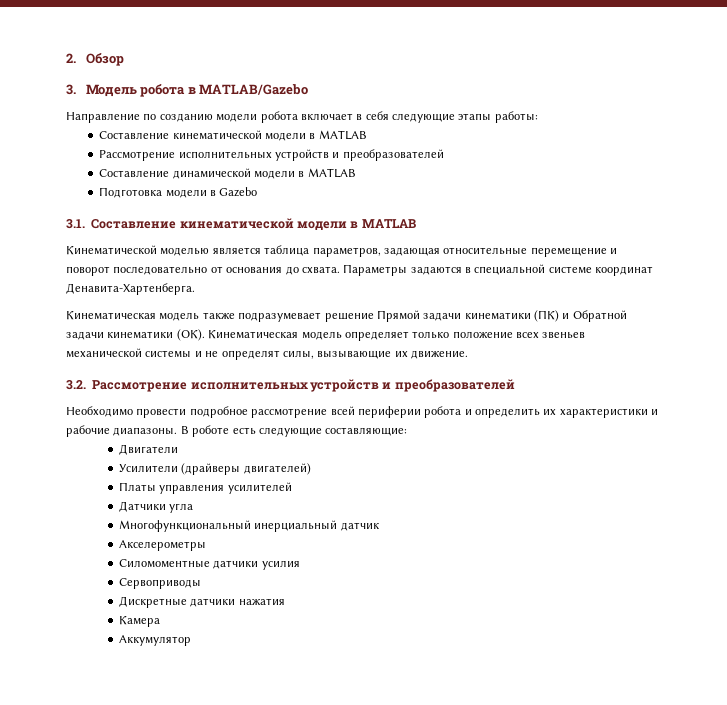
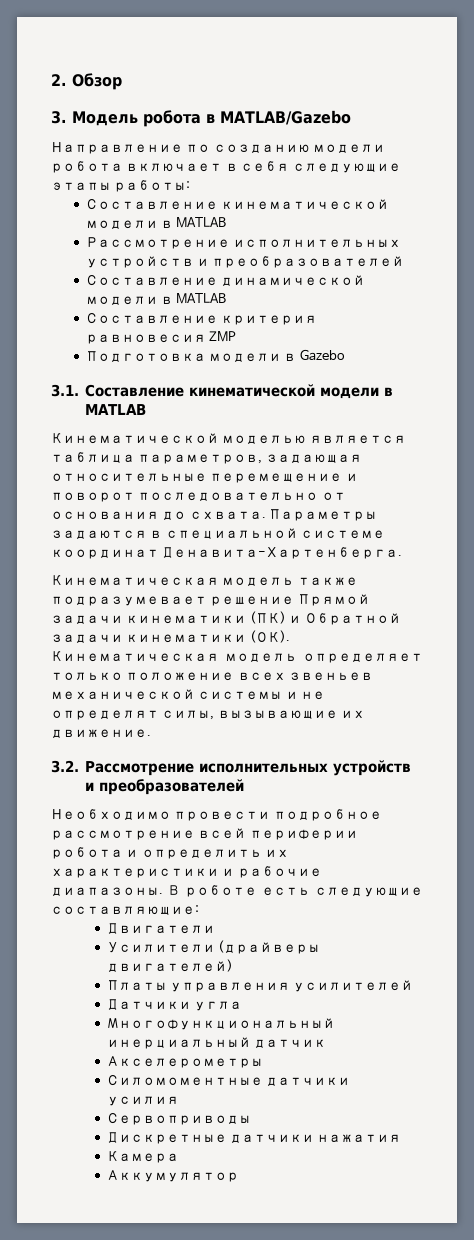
(356, 173) none -> [85,313,318,325] [85,331,237,344] // Составление критерия равновесия ZMP

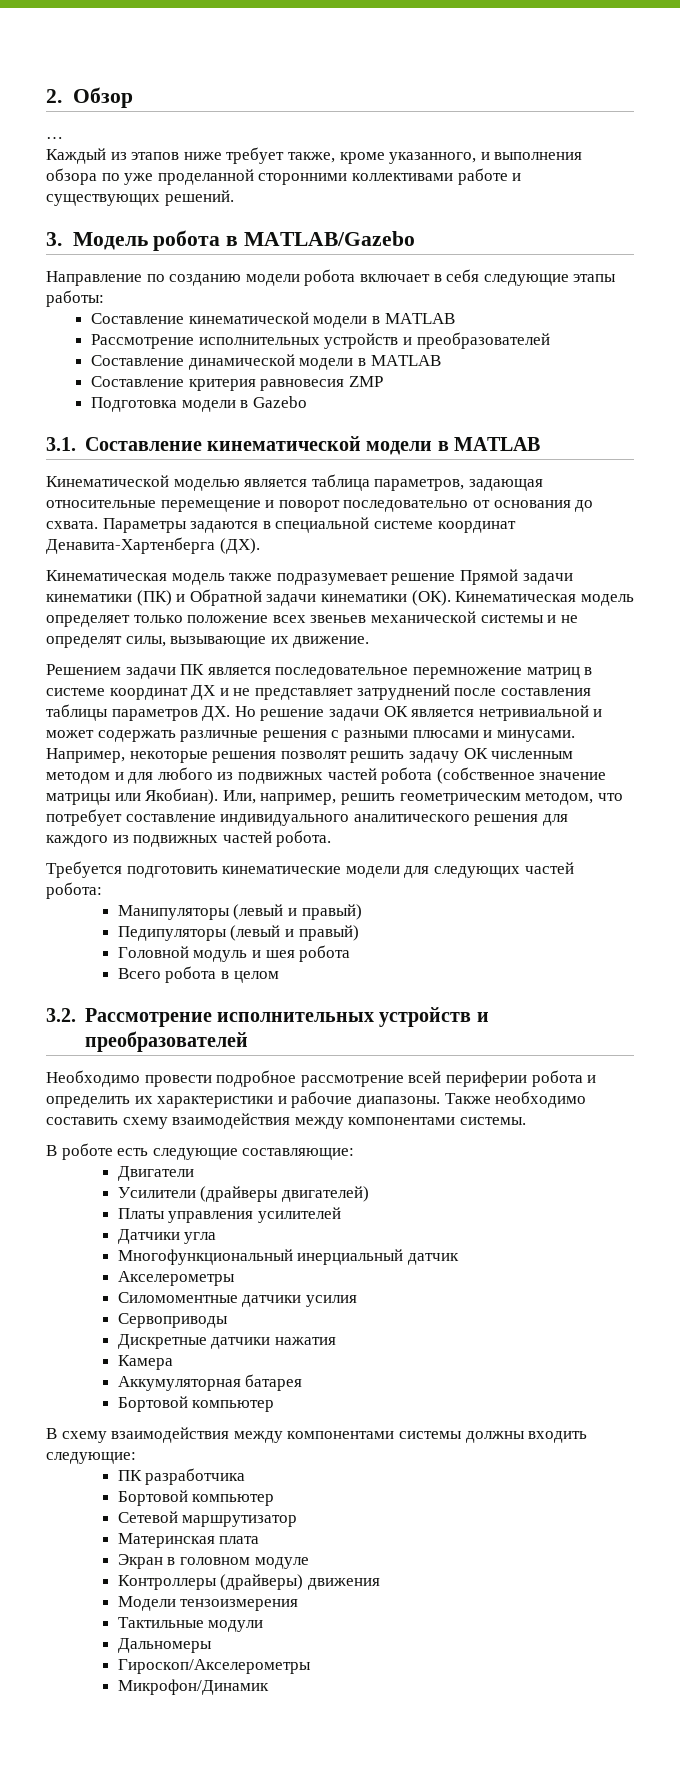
(123, 81) none -> [46,137,63,139] [46,147,583,164] [46,168,522,185] [46,190,234,206] // … // Каждый из этапов ниже требует также, кроме указанного, и выполнения обзора по уже проделанной сторонними коллективами работе и существующих решений.
[162,547,403,559] Денавита-Хартенберга. -> [46,537,260,554] Денавита-Хартенберга (ДХ).
(151, 733) none -> [46,664,593,679] [46,684,591,700] [46,704,603,721] [46,730,575,742] [46,748,574,763] [46,767,607,784] [46,788,623,805] [46,809,568,826] [46,830,332,847] [46,861,574,878] [46,882,102,899] [117,904,362,920] [117,925,359,941] [117,945,351,962] [117,966,279,983] // Решением задачи ПК является последовательное перемножение матриц в системе координат ДХ и не представляет затруднений после составления таблицы параметров ДХ. Но решение задачи ОК является нетривиальной и может содержать различные решения с разными плюсами и минусами. Например, некоторые решения позволят решить задачу ОК численным методом и для любого из подвижных частей робота (собственное значение матрицы или Якобиан). Или, например, решить геометрическим методом, что потребует составление индивидуального аналитического решения для каждого из подвижных частей робота. // Требуется подготовить кинематические модели для следующих частей робота: // Манипуляторы (левый и правый) // Педипуляторы (левый и правый) // Головной модуль и шея робота // Всего робота в целом
(163, 891) none -> [444,1091,587,1108] [46,1113,526,1129] Также необходимо составить схему взаимодействия между компонентами системы. //
[106,1170,239,1182] Аккумулятор -> [117,1374,303,1391] [117,1396,275,1412] [46,1427,588,1443] [46,1452,136,1464] [117,1468,246,1485] [117,1490,275,1506] [117,1511,298,1527] [117,1533,260,1548] [117,1554,309,1569] [117,1574,381,1590] [117,1596,299,1611] [117,1617,264,1632] [117,1638,212,1653] [117,1659,311,1674] [117,1679,269,1695] Аккумуляторная батарея // Бортовой компьютер // В схему взаимодействия между компонентами системы должны входить следующие: // ПК разработчика // Бортовой компьютер // Сетевой маршрутизатор // Материнская плата // Экран в головном модуле // Контроллеры (драйверы) движения // Модели тензоизмерения // Тактильные модули // Дальномеры // Гироскоп/Акселерометры // Микрофон/Динамик

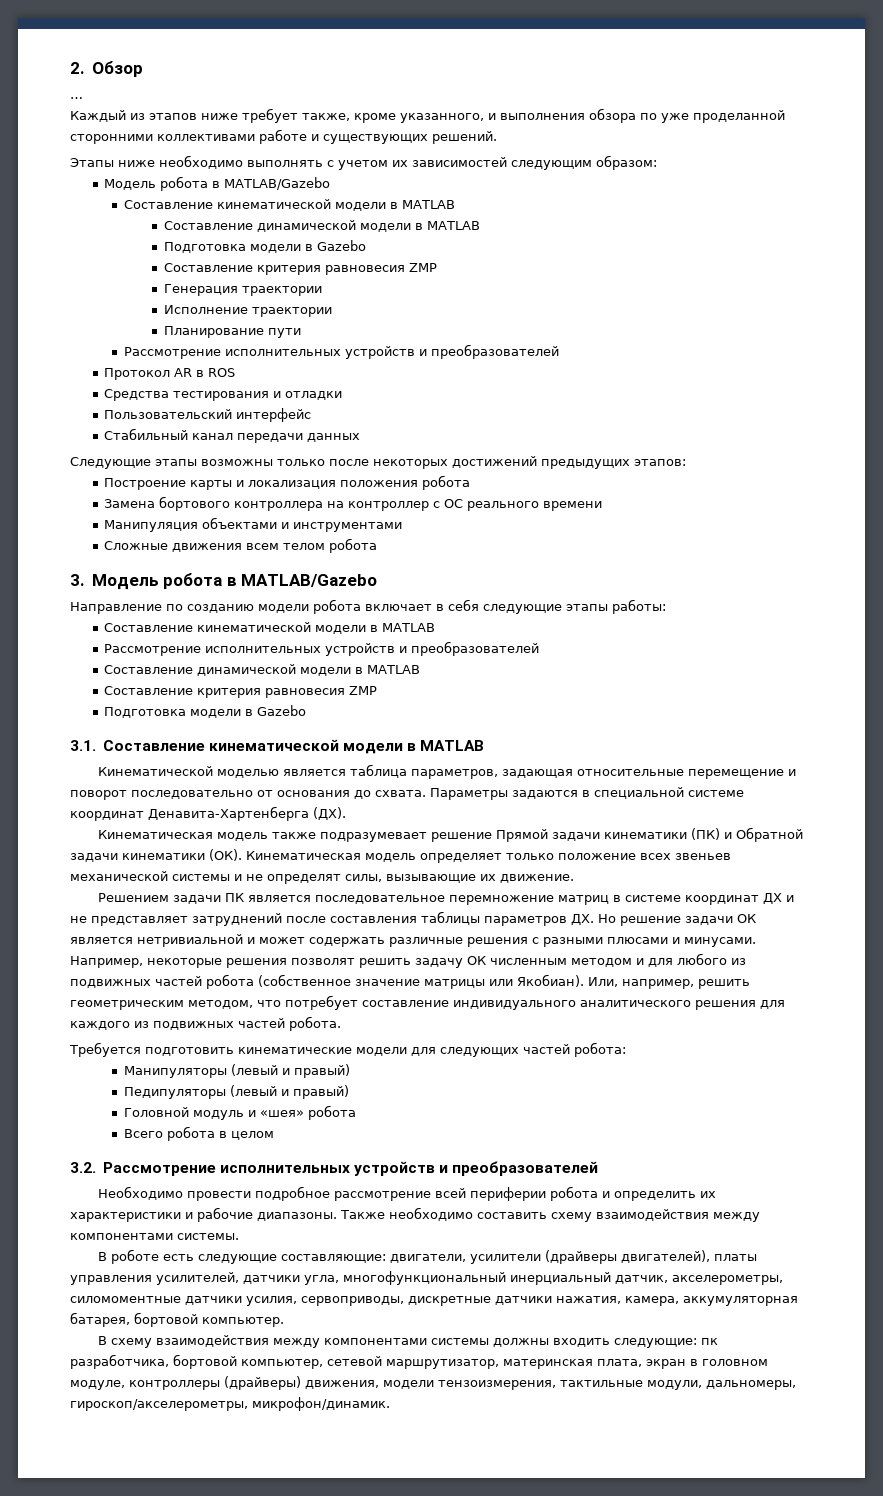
(234, 198) none -> [70,155,657,170] [104,176,331,191] [124,199,456,211] [164,220,481,232] [164,240,367,253] [164,263,438,275] [164,284,323,296] [164,305,333,317] [164,326,302,338] [124,344,560,359] [104,368,236,380] [104,389,343,401] [104,408,312,422] [104,428,361,443] [70,456,686,469] [104,475,471,490] [104,496,603,511] [104,517,403,532] [104,538,378,553] // Этапы ниже необходимо выполнять с учетом их зависимостей следующим образом: // Модель робота в MATLAB/Gazebo // Составление кинематической модели в MATLAB // Составление динамической модели в MATLAB // Подготовка модели в Gazebo // Составление критерия равновесия ZMP // Генерация траектории // Исполнение траектории // Планирование пути // Рассмотрение исполнительных устройств и преобразователей // Протокол AR в ROS // Средства тестирования и отладки // Пользовательский интерфейс // Стабильный канал передачи данных // Следующие этапы возможны только после некоторых достижений предыдущих этапов: // Построение карты и локализация положения робота // Замена бортового контроллера на контроллер с ОС реального времени // Манипуляция объектами и инструментами // Сложные движения всем телом робота
[265,950,295,958] шея -> [260,1110,305,1117] «шея»
[117,1166,194,1181] [117,1186,370,1202] [117,1207,342,1223] [117,1229,217,1244] [117,1249,460,1265] [117,1271,235,1286] [117,1292,358,1307] [117,1313,228,1328] [117,1334,337,1349] [117,1355,173,1370] [117,1374,303,1391] [117,1396,275,1412] // Двигатели // Усилители (драйверы двигателей) // Платы управления усилителей // Датчики угла // Многофункциональный инерциальный датчик // Акселерометры // Силомоментные датчики усилия // Сервоприводы // Дискретные датчики нажатия // Камера // Аккумуляторная батарея // Бортовой компьютер -> [390,1250,758,1264] [70,1271,783,1285] [70,1296,798,1306] [70,1312,284,1327] двигатели, усилители (драйверы двигателей), платы управления усилителей, датчики угла, многофункциональный инерциальный датчик, акселерометры, силомоментные датчики усилия, сервоприводы, дискретные датчики нажатия, камера, аккумуляторная батарея, бортовой компьютер.
[117,1468,246,1485] [117,1490,275,1506] [117,1511,298,1527] [117,1533,260,1548] [117,1554,309,1569] [117,1574,381,1590] [117,1596,299,1611] [117,1617,264,1632] [117,1638,212,1653] [117,1659,311,1674] [117,1679,269,1695] // ПК разработчика // Бортовой компьютер // Сетевой маршрутизатор // Материнская плата // Экран в головном модуле // Контроллеры (драйверы) движения // Модели тензоизмерения // Тактильные модули // Дальномеры // Гироскоп/Акселерометры // Микрофон/Динамик -> [701,1338,719,1345] [70,1354,768,1369] [70,1376,796,1390] [70,1397,390,1411] пк разработчика, бортовой компьютер, сетевой маршрутизатор, материнская плата, экран в головном модуле, контроллеры (драйверы) движения, модели тензоизмерения, тактильные модули, дальномеры, гироскоп/акселерометры, микрофон/динамик.

